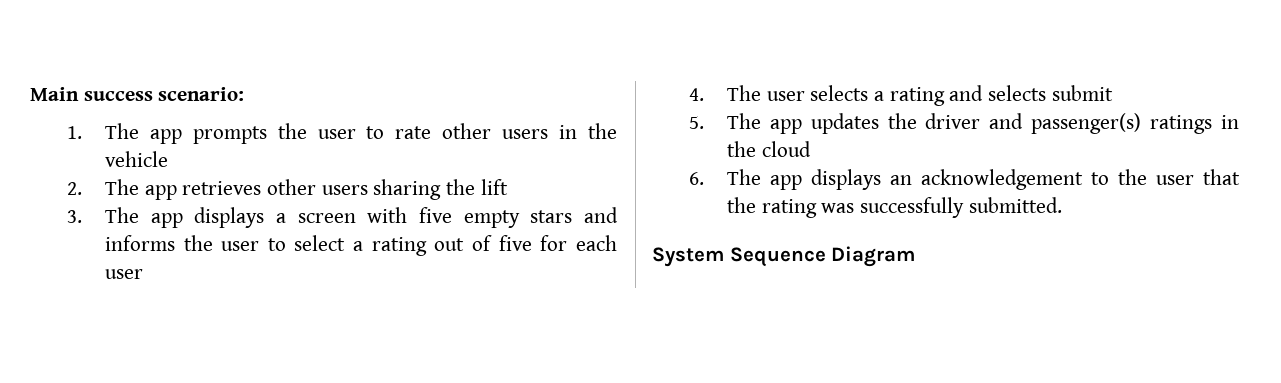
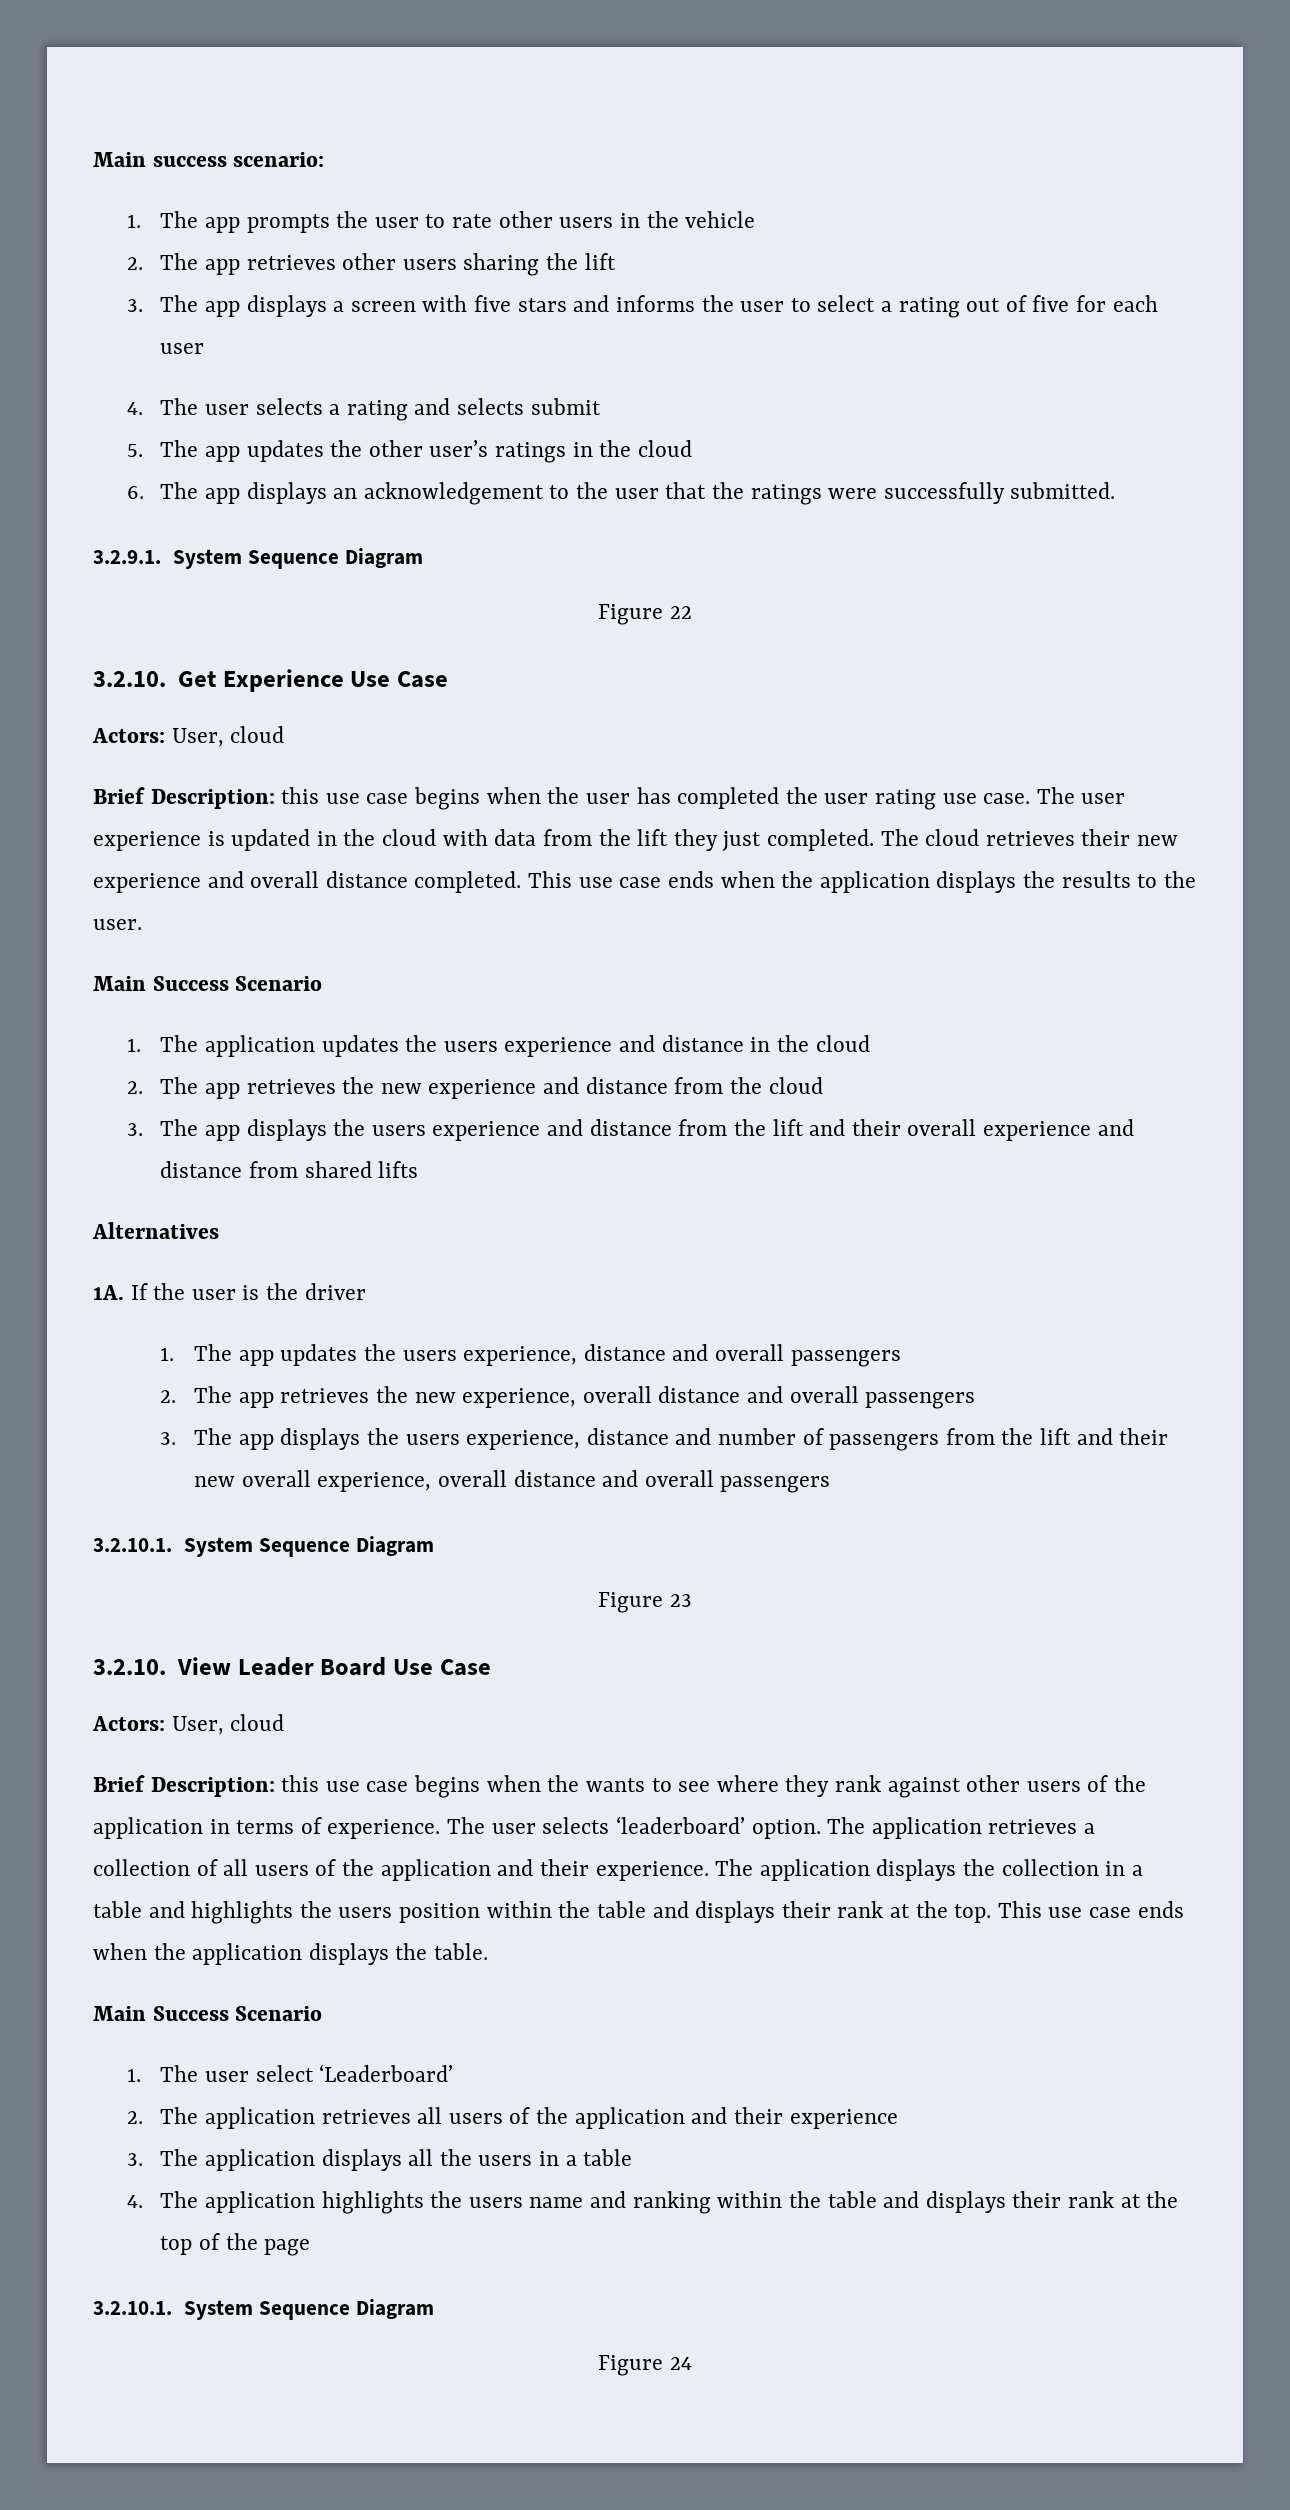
[463,210,520,228] empty -> (512, 303) none
[925,113,1142,134] driver and passenger(s) -> [368,440,489,457] other user’s
[761,199,855,218] rating was -> [750,484,878,505] ratings were
[652,246,916,267] System Sequence Diagram -> [93,548,423,569] [598,604,692,625] [93,669,449,692] [92,726,285,747] [93,787,1126,810] [93,829,1179,851] [93,871,1196,893] [93,919,142,930] [93,976,323,991] [126,1035,870,1057] [126,1077,823,1099] [126,1119,1134,1141] [160,1161,419,1178] [92,1222,219,1239] [93,1283,366,1300] [160,1344,901,1367] [160,1386,976,1409] [160,1428,1169,1451] [194,1470,831,1493] [93,1536,434,1557] [598,1592,692,1613] [93,1657,491,1676] [92,1714,285,1735] [93,1775,1147,1798] [93,1816,1095,1839] [93,1859,1143,1881] [93,1901,1184,1924] [93,1943,489,1965] [93,2006,323,2021] [126,2064,454,2082] [126,2107,898,2129] [126,2149,633,2171] [126,2191,1179,2214] [160,2233,311,2256] [93,2299,434,2320] [598,2355,692,2376] 3.2.9.1. System Sequence Diagram // Figure 22 // 3.2.10. Get Experience Use Case // Actors: User, cloud // Brief Description: this use case begins when the user has completed the user rating use case. The user experience is updated in the cloud with data from the lift they just completed. The cloud retrieves their new experience and overall distance completed. This use case ends when the application displays the results to the user. // Main Success Scenario // 1. The application updates the users experience and distance in the cloud // 2. The app retrieves the new experience and distance from the cloud // 3. The app displays the users experience and distance from the lift and their overall experience and distance from shared lifts // Alternatives // 1A. If the user is the driver // 1. The app updates the users experience, distance and overall passengers // 2. The app retrieves the new experience, overall distance and overall passengers // 3. The app displays the users experience, distance and number of passengers from the lift and their new overall experience, overall distance and overall passengers // 3.2.10.1. System Sequence Diagram // Figure 23 // 3.2.10. View Leader Board Use Case // Actors: User, cloud // Brief Description: this use case begins when the wants to see where they rank against other users of the application in terms of experience. The user selects ‘leaderboard’ option. The application retrieves a collection of all users of the application and their experience. The application displays the collection in a table and highlights the users position within the table and displays their rank at the top. This use case ends when the application displays the table. // Main Success Scenario // 1. The user select ‘Leaderboard’ // 2. The application retrieves all users of the application and their experience // 3. The application displays all the users in a table // 4. The application highlights the users name and ranking within the table and displays their rank at the top of the page // 3.2.10.1. System Sequence Diagram // Figure 24

